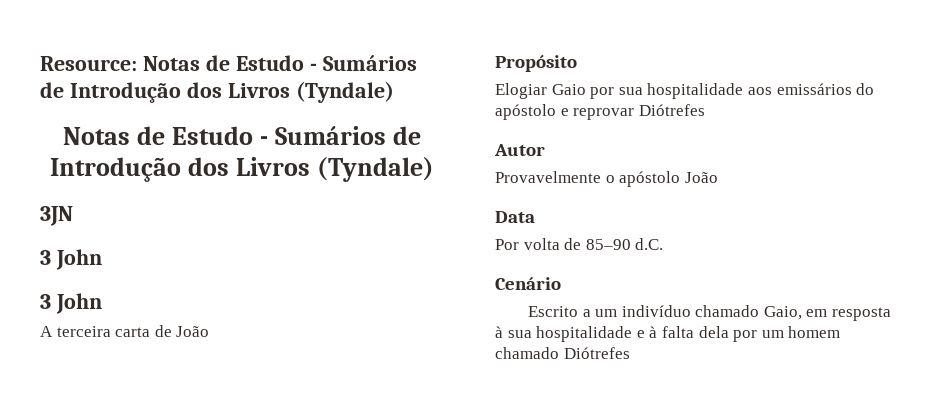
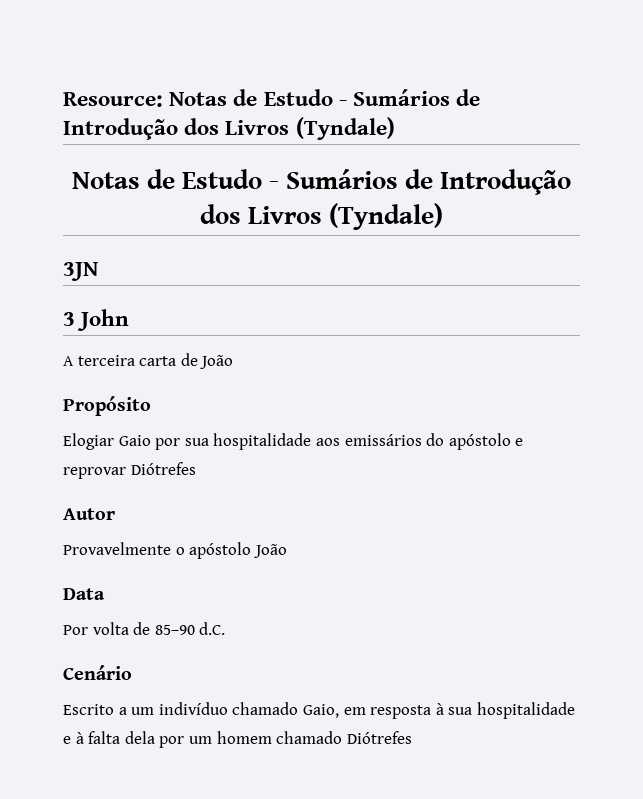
[40,293,102,314] // 3 John -> (130, 320) none

